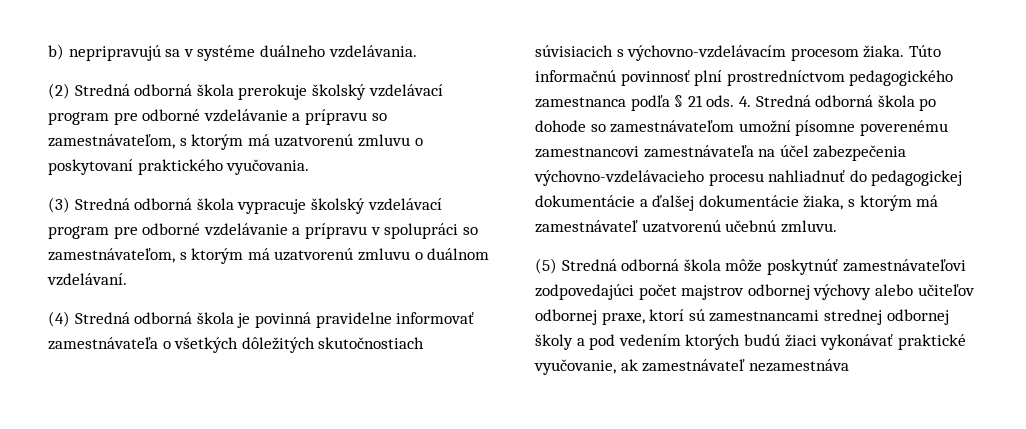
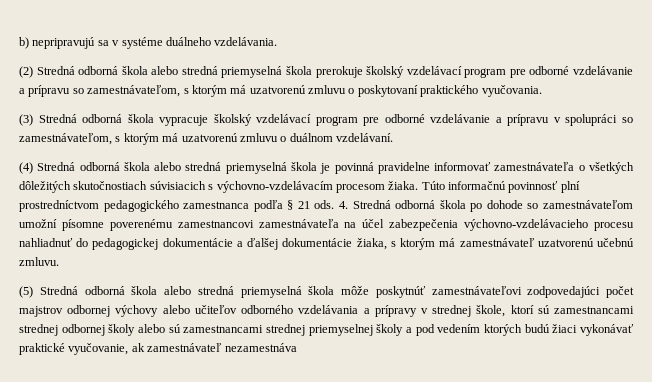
(234, 90) none -> [151,66,312,78] alebo stredná priemyselná škola
(234, 318) none -> [154,162,317,174] alebo stredná priemyselná škola
(721, 265) none -> [164,286,335,298] alebo stredná priemyselná škola
[535,309,645,325] odbornej praxe, -> [241,305,506,317] odborného vzdelávania a prípravy v strednej škole,
(573, 342) none -> [138,324,404,336] alebo sú zamestnancami strednej priemyselnej školy

